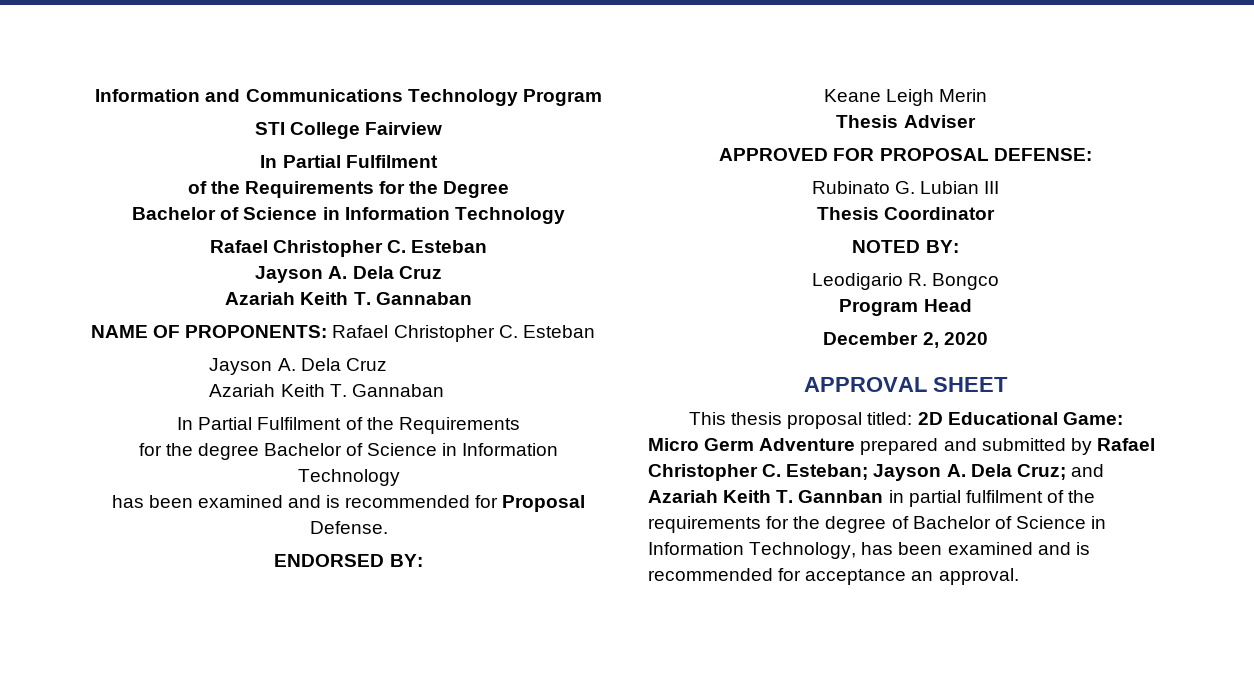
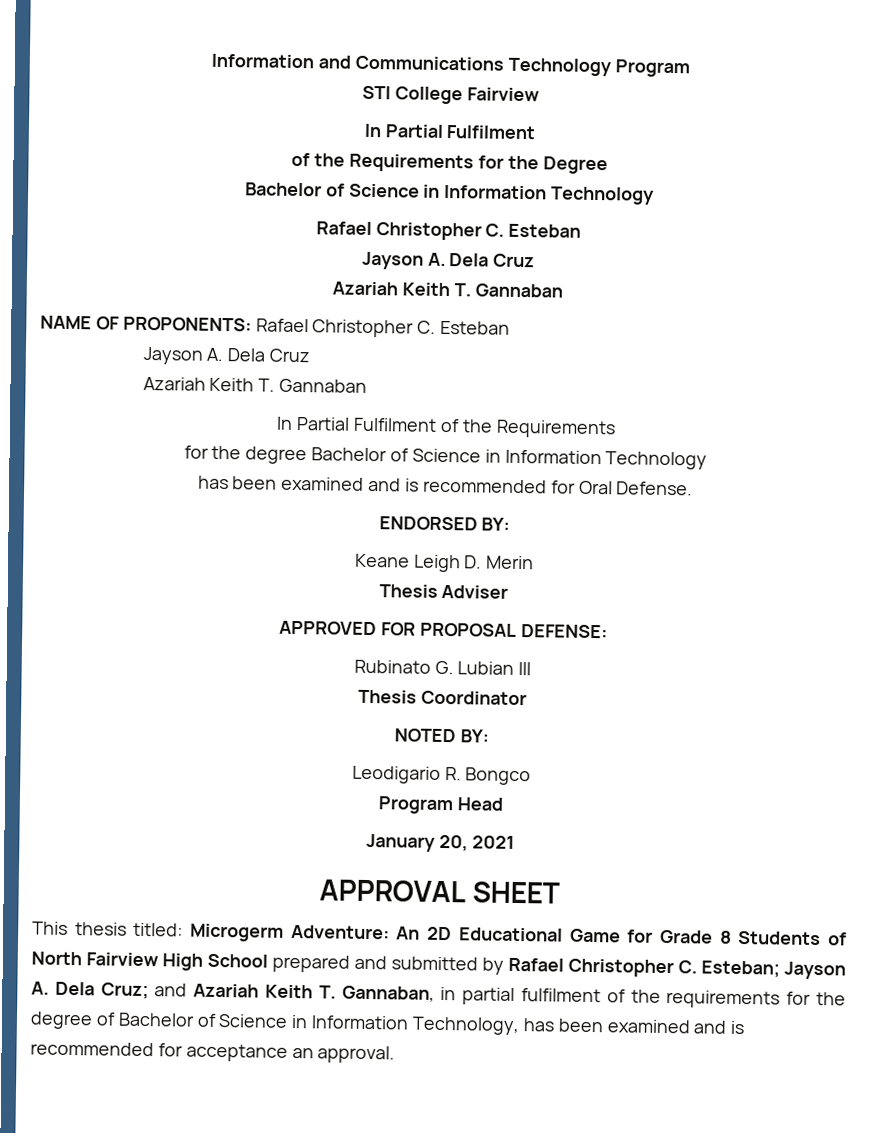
[502,495,586,512] Proposal -> [578,480,613,495] Oral
(934, 97) none -> [464,555,483,569] D.
[823,332,988,348] December 2, 2020 -> [366,833,515,852] January 20, 2021
[787,412,1123,429] [648,438,856,451] proposal titled: 2D Educational Game: Micro Germ Adventure -> [133,922,848,946] [31,951,268,971] titled: Microgerm Adventure: An 2D Educational Game for Grade 8 Students of North Fairview High School
[798,490,884,503] Gannban -> [341,985,435,1002] Gannaban,

